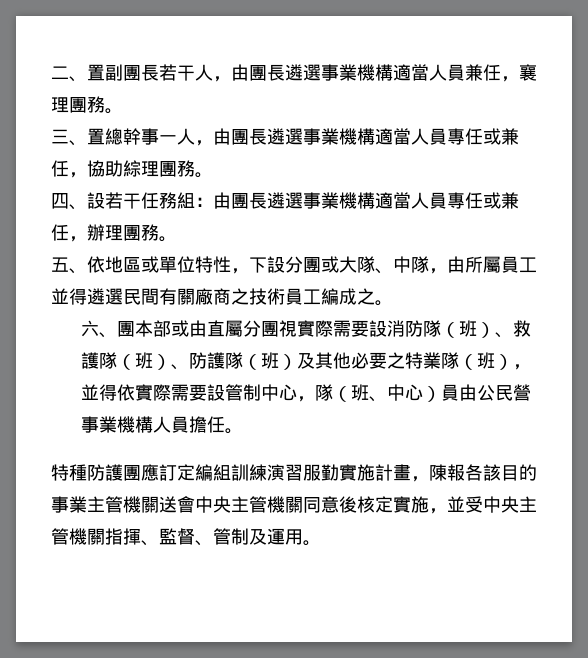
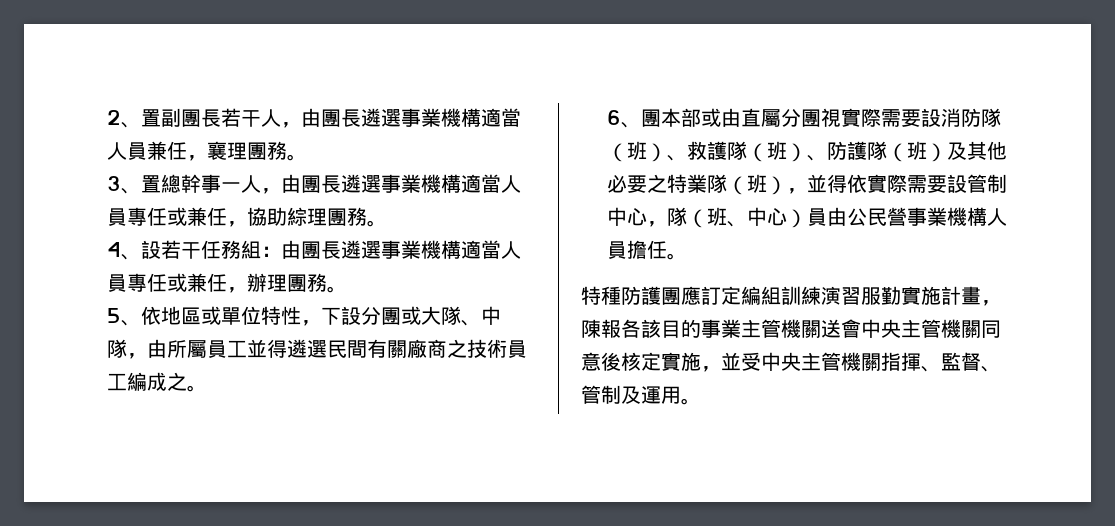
[51,66,69,79] 二 -> [107,110,121,125] 2
[51,129,69,144] 三 -> [107,176,121,191] 3
[51,193,69,209] 四 -> [107,242,121,257] 4
[51,257,69,272] 五 -> [107,308,121,323] 5
[81,320,100,337] 六 -> [606,110,621,125] 6

